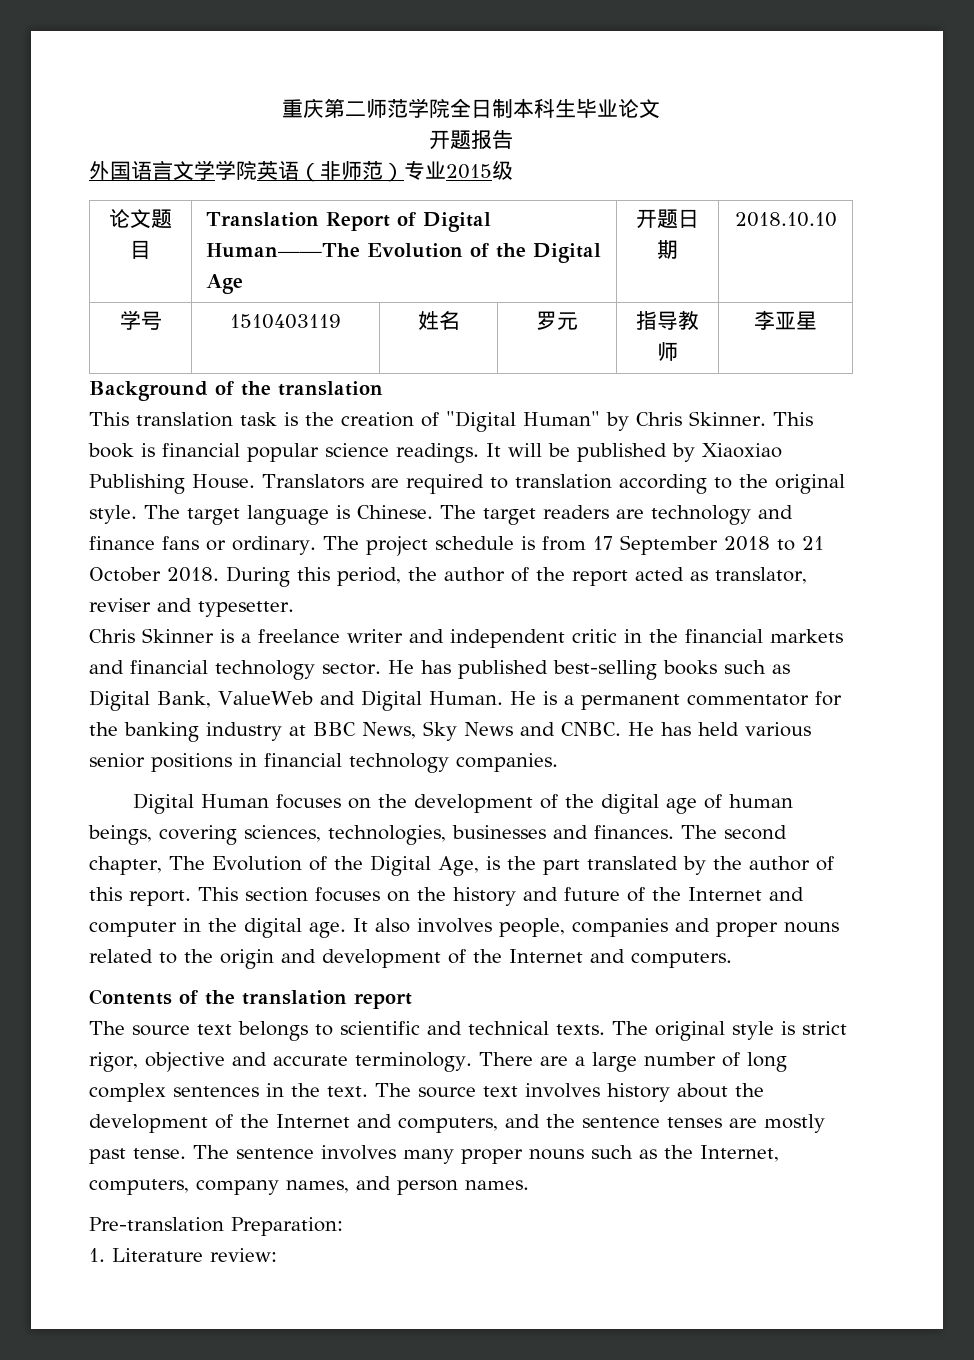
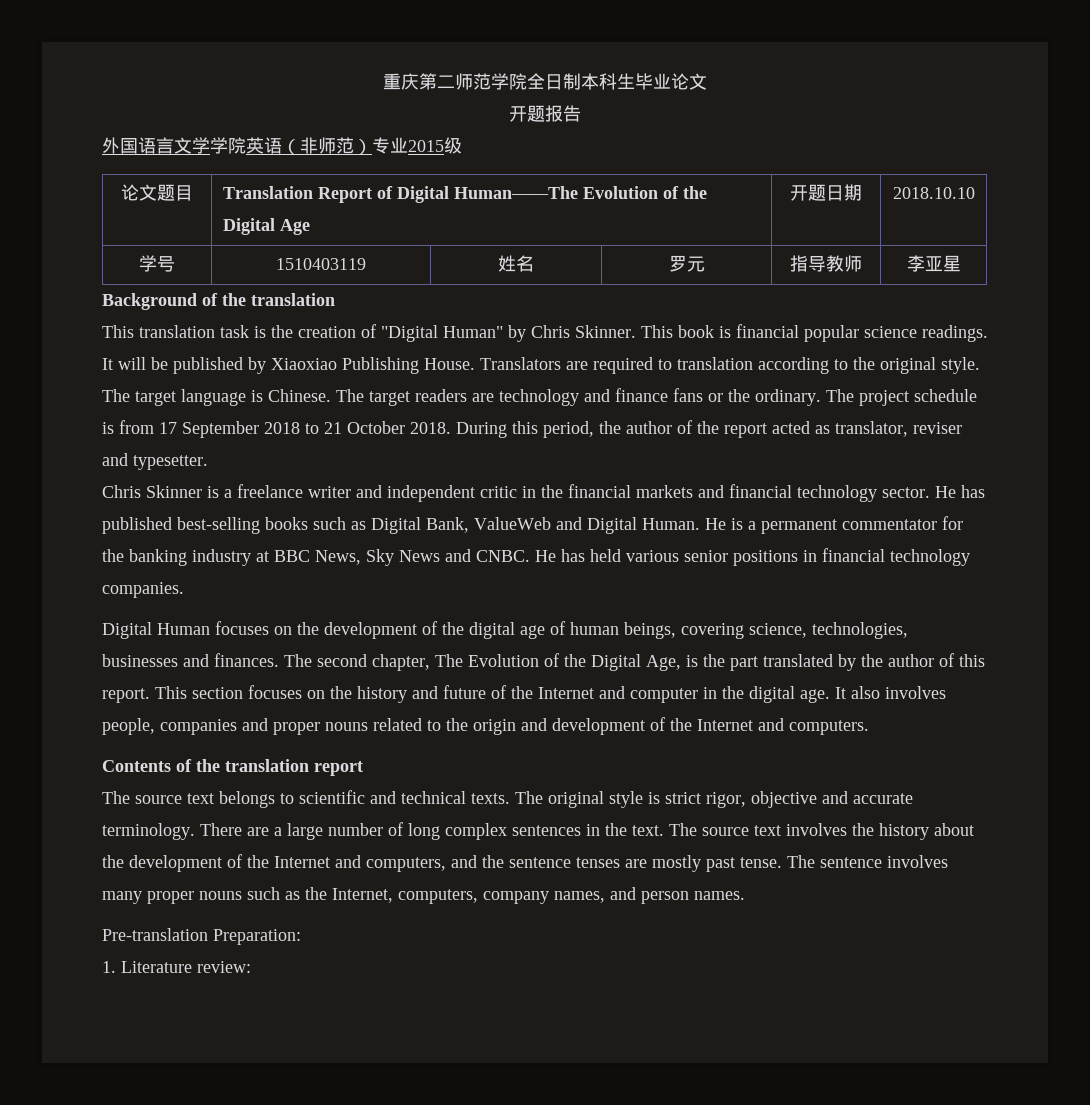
(226, 545) none -> [728,389,750,402] the
[244,825,321,842] sciences, -> [749,623,807,638] science,
(600, 1090) none -> [852,823,874,836] the

